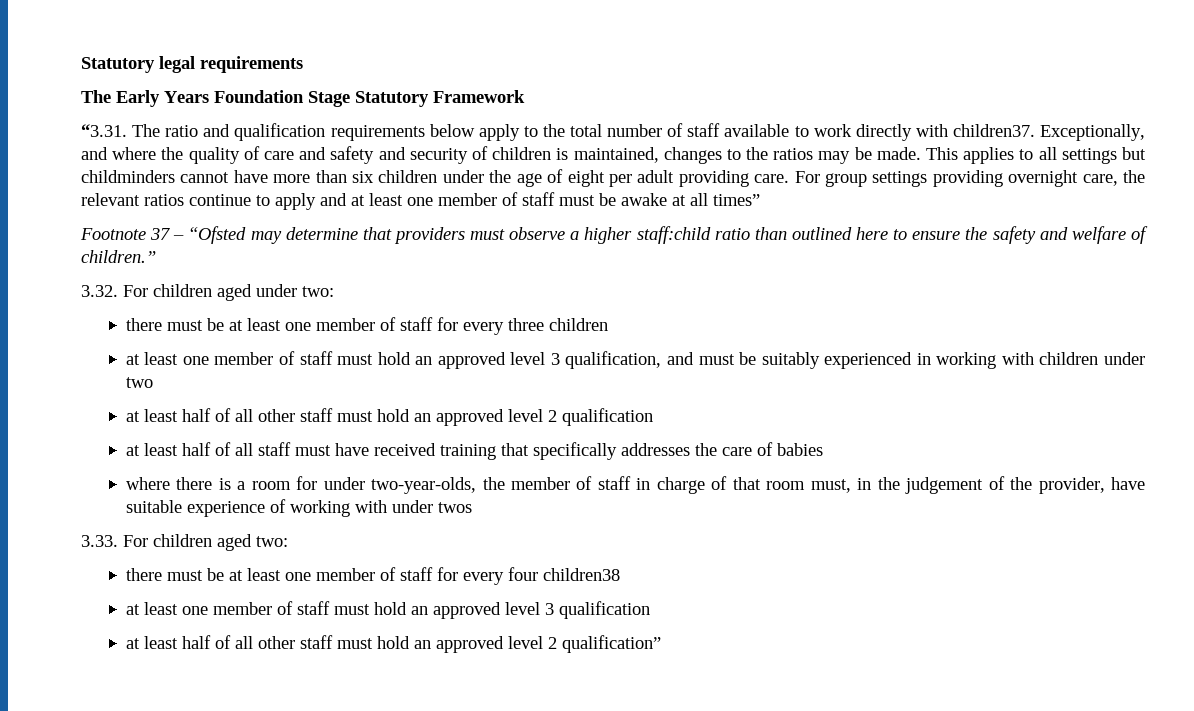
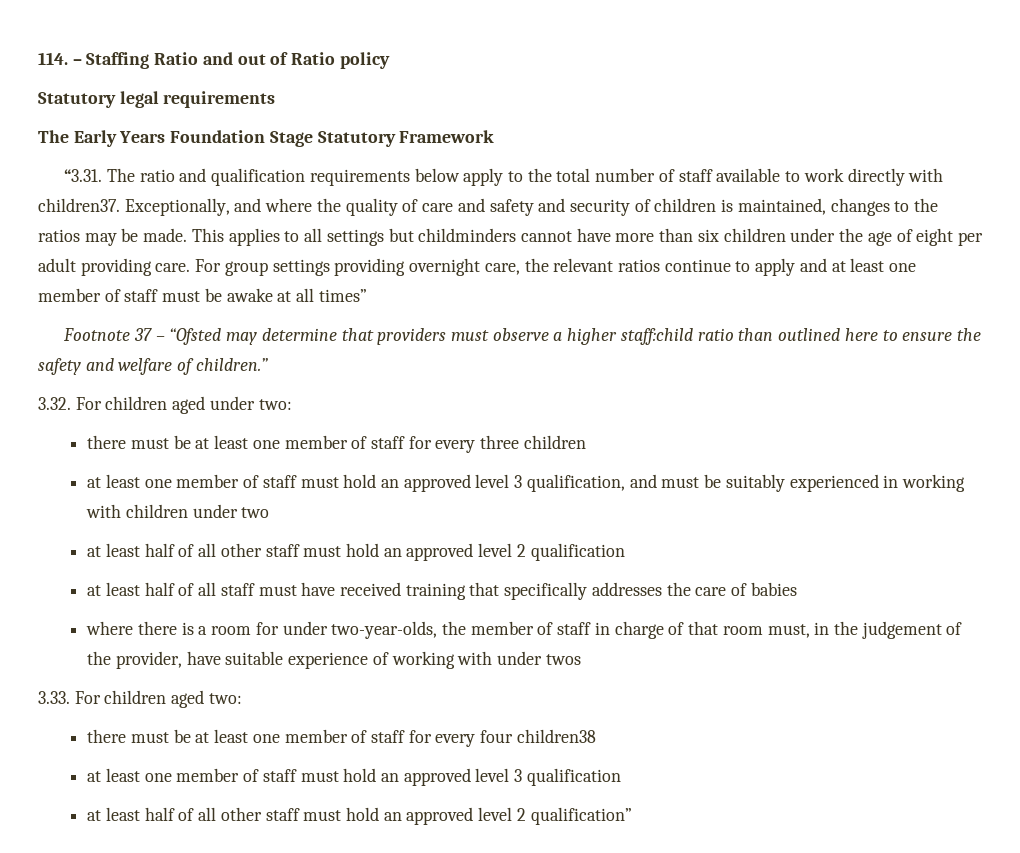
(81, 65) none -> [38,52,390,69] 114. – Staffing Ratio and out of Ratio policy //

